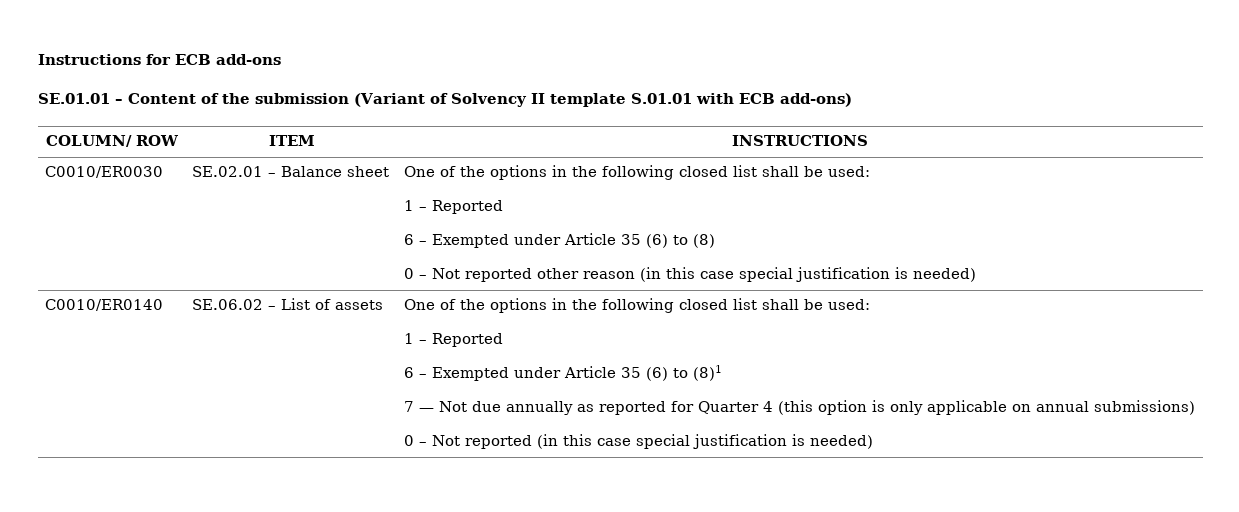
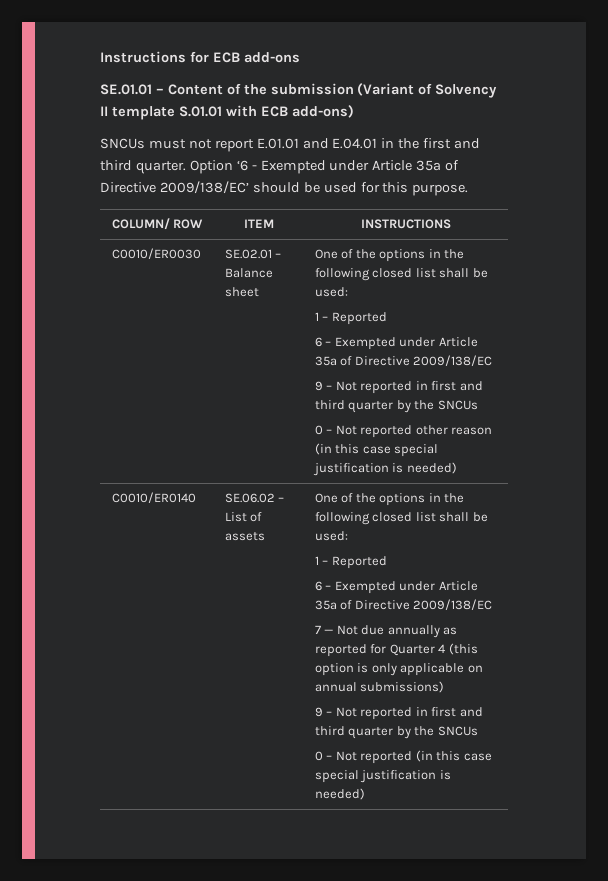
(852, 100) none -> [100,138,481,152] [100,160,460,174] [100,181,469,196] // SNCUs must not report E.01.01 and E.04.01 in the first and third quarter. Option ‘6 - Exempted under Article 35a of Directive 2009/138/EC’ should be used for this purpose.
[621,234,716,248] 35 (6) to (8) -> [314,355,493,366] [314,381,483,394] [314,400,478,413] 35a of Directive 2009/138/EC // 9 – Not reported in first and third quarter by the SNCUs
[621,365,723,381] 35 (6) to (8)1 -> [314,599,493,610] 35a of Directive 2009/138/EC
(1196, 407) none -> [314,707,483,720] [314,726,478,739] // 9 – Not reported in first and third quarter by the SNCUs

